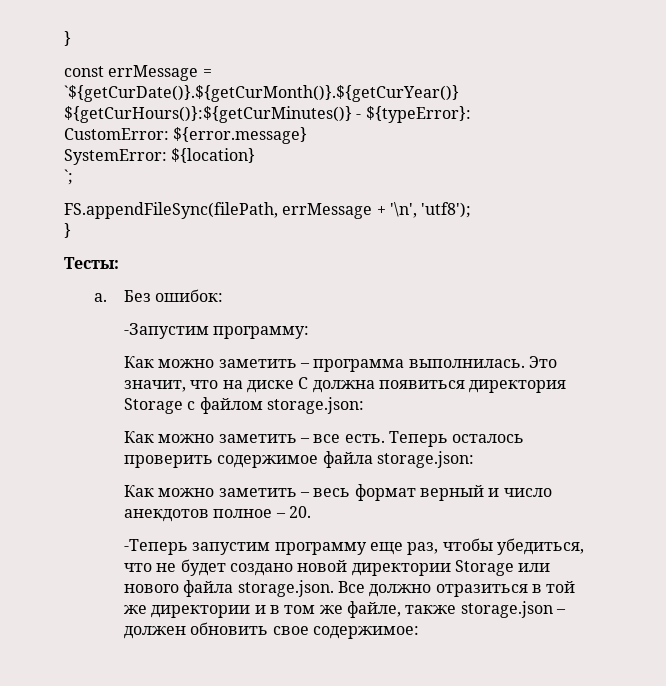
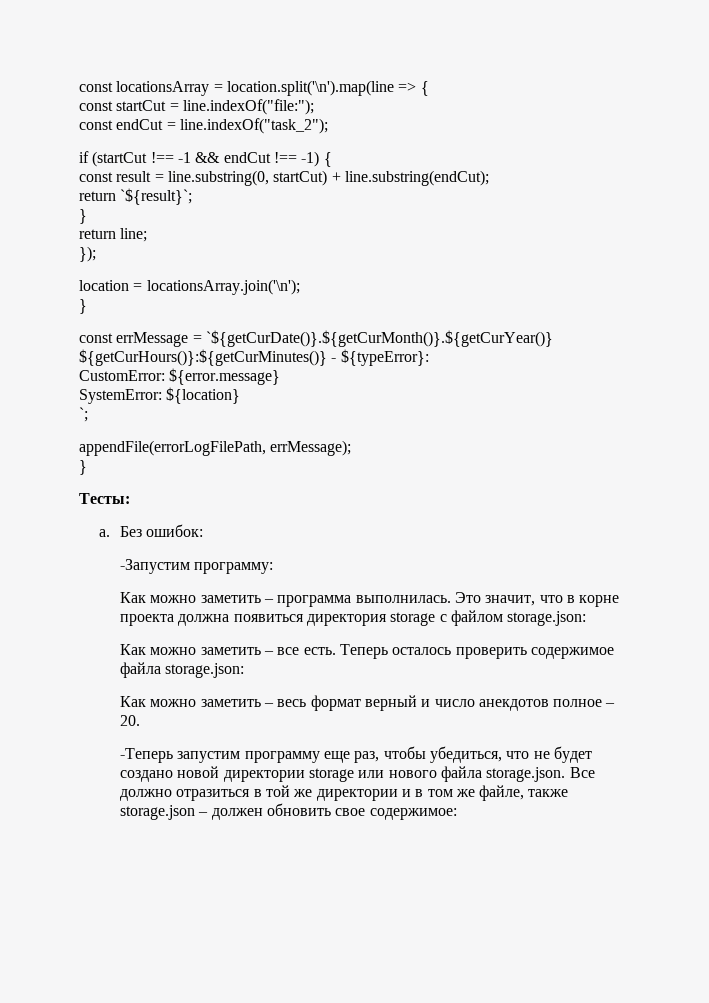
(64, 38) none -> [79,80,429,96] [79,99,314,115] [79,118,328,134] [79,151,332,167] [79,170,489,186] [79,188,193,205] [79,209,87,224] [79,228,148,242] [79,246,96,262] [79,279,300,295] const locationsArray = location.split('\n').map(line => { // const startCut = line.indexOf("file:"); // const endCut = line.indexOf("task_2"); // if (startCut !== -1 && endCut !== -1) { // const result = line.substring(0, startCut) + line.substring(endCut); // return `${result}`; // } // return line; // }); // location = locationsArray.join('\n'); //
[64,202,472,219] FS.appendFileSync(filePath, errMessage + '\n', 'utf8'); -> [79,440,352,456] appendFile(errorLogFilePath, errMessage);
[222,377,309,393] на диске C -> [566,595,620,607] [119,614,174,626] в корне проекта
[123,398,183,414] Storage -> [390,612,436,626] storage
[454,560,514,576] Storage -> [308,768,354,782] storage

